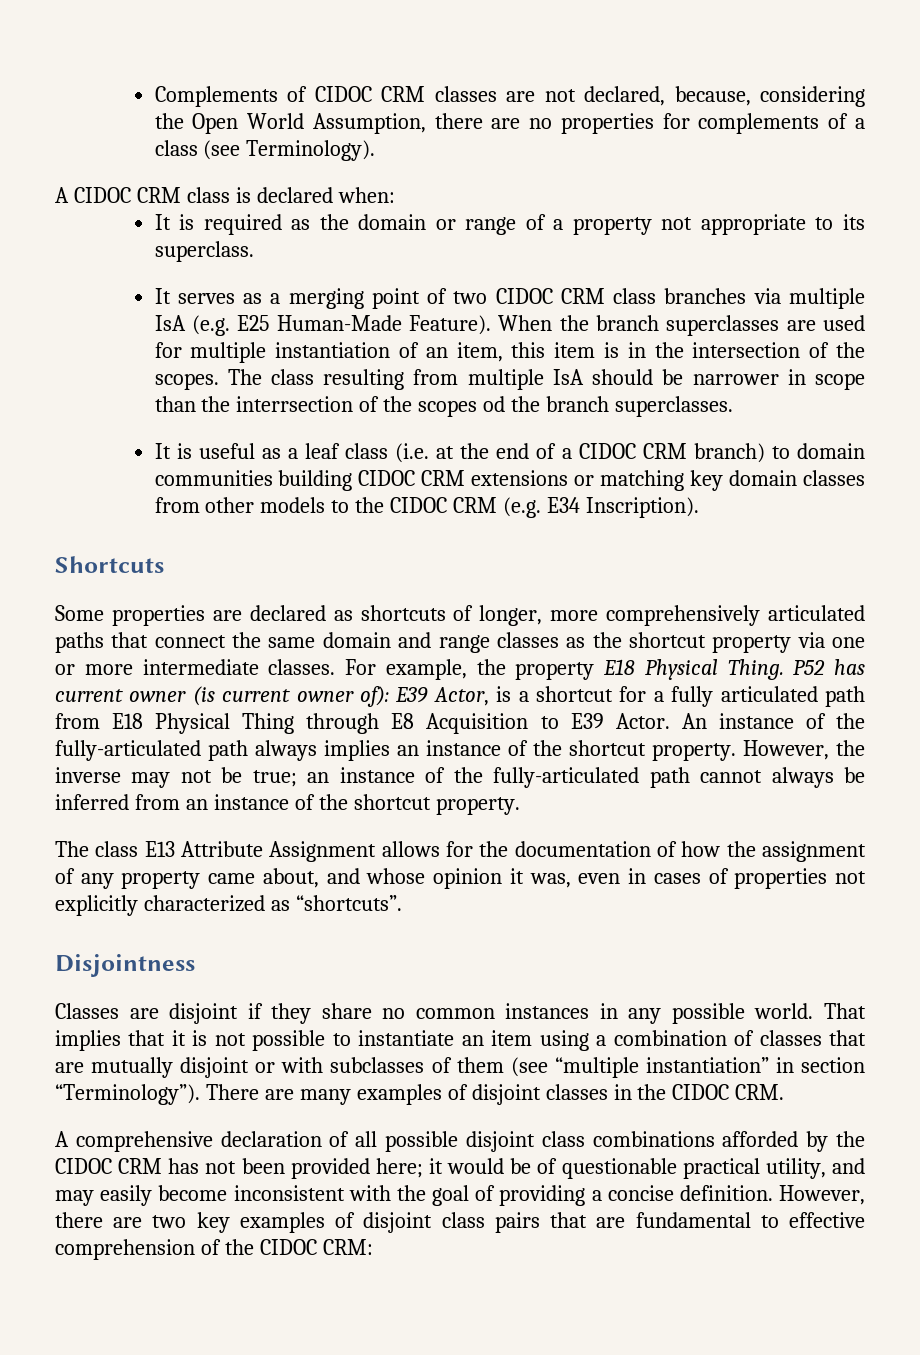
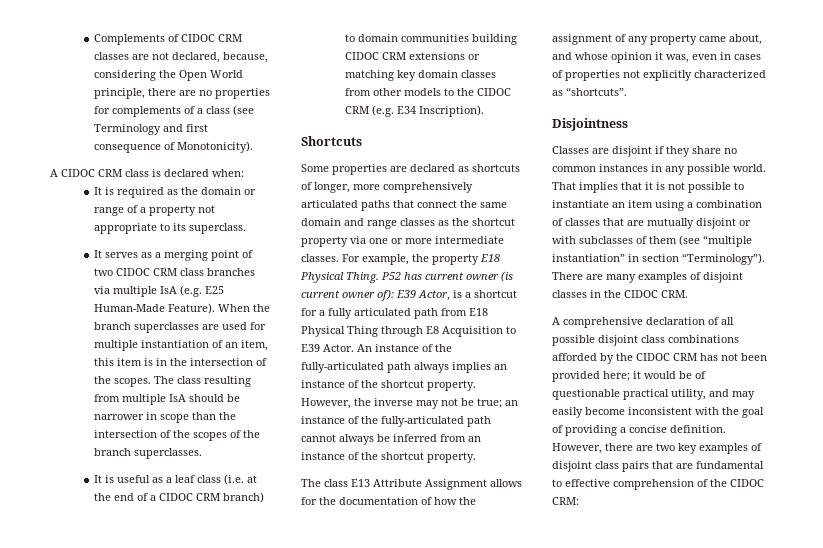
[312,113,426,134] Assumption, -> [94,88,146,99] principle,
[246,140,376,161] Terminology). -> [94,124,209,135] [94,141,254,153] Terminology and first consequence of Monotonicity).
[236,396,354,412] interrsection -> [94,430,158,438] intersection
[483,396,506,412] od -> [230,430,242,438] of

